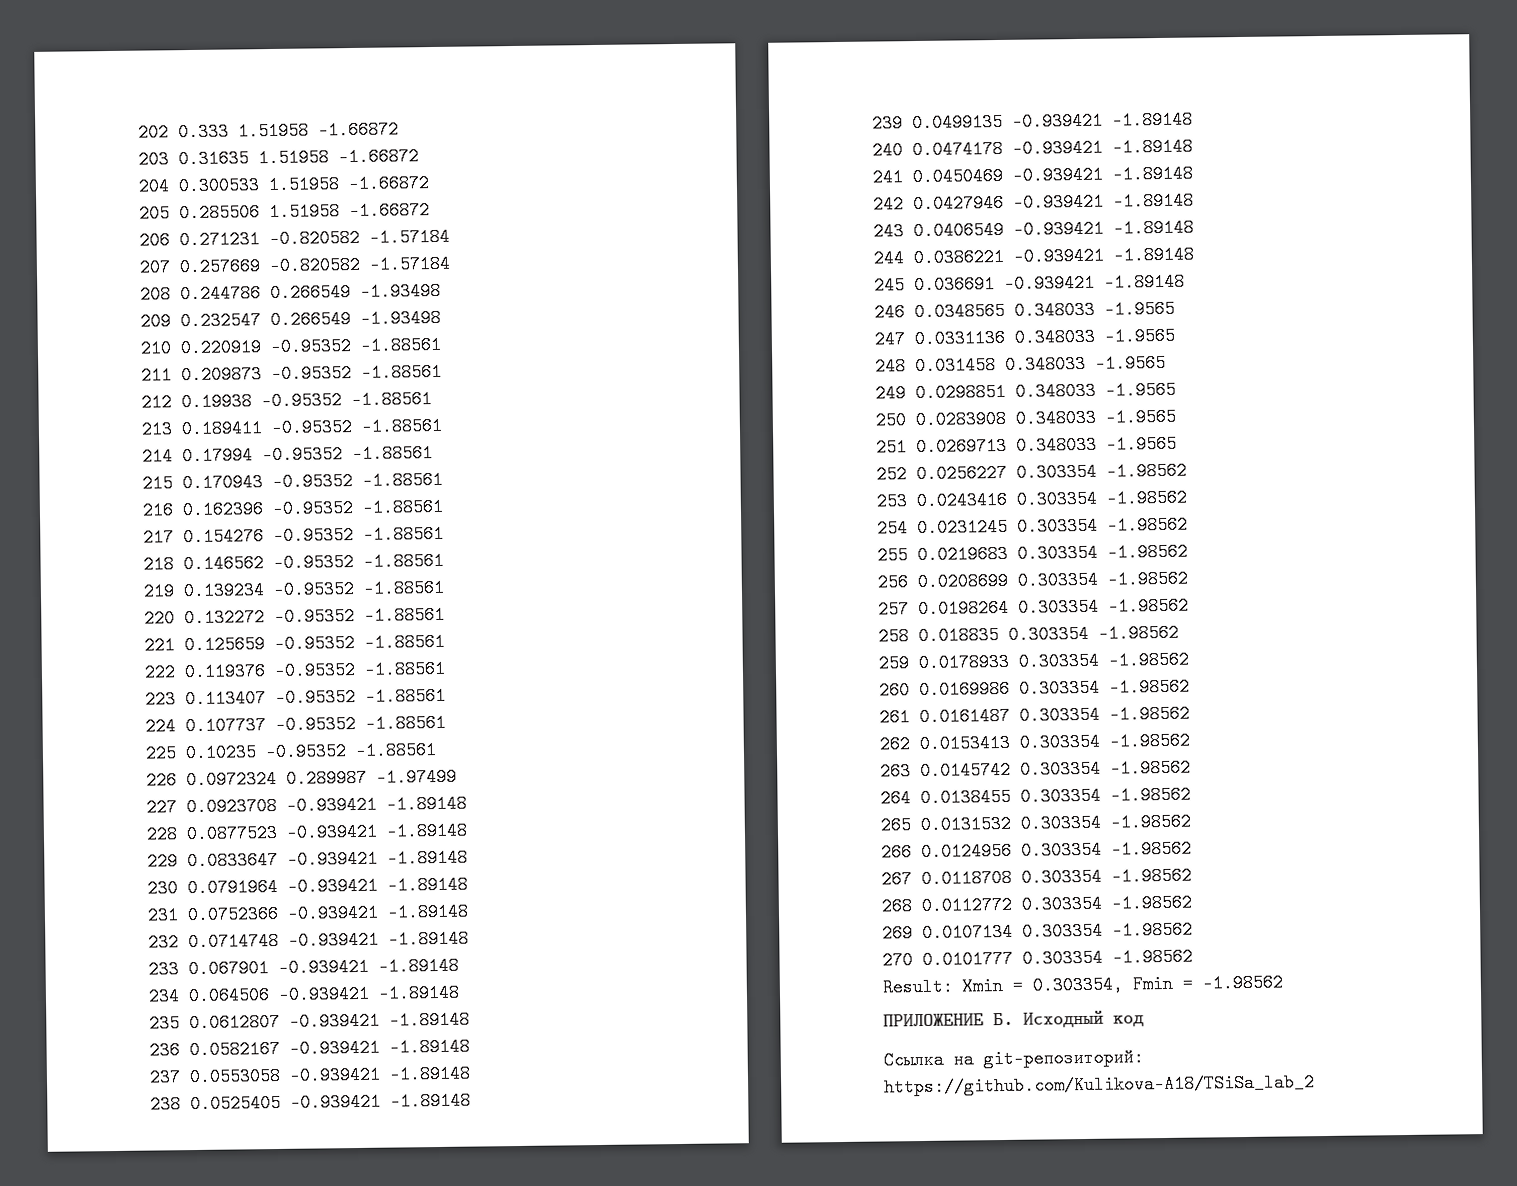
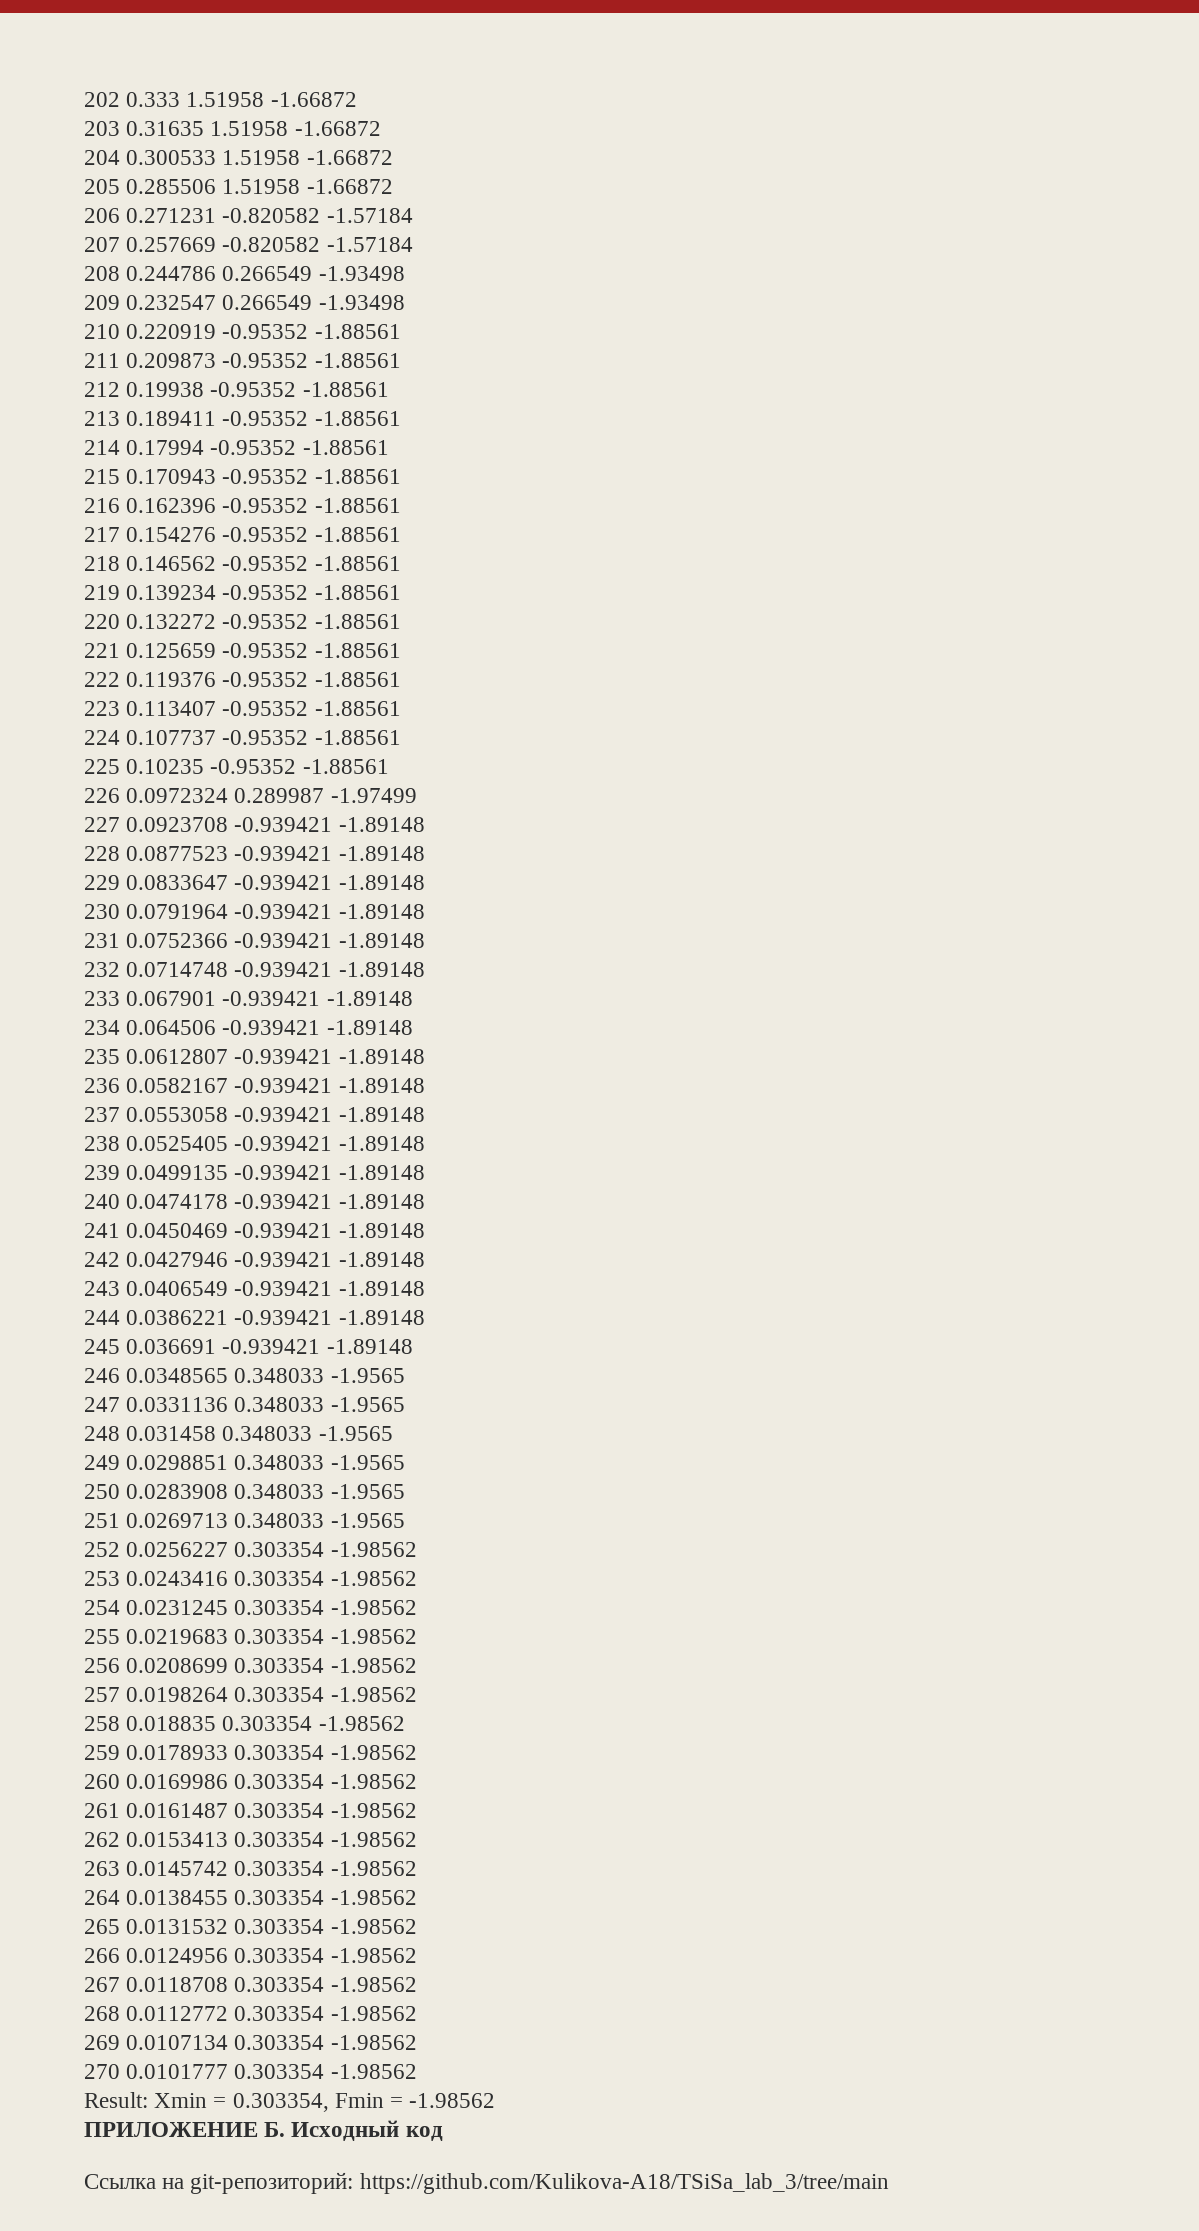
[884,1073,1315,1097] https://github.com/Kulikova-A18/TSiSa_lab_2 -> [359,2173,889,2194] https://github.com/Kulikova-A18/TSiSa_lab_3/tree/main

